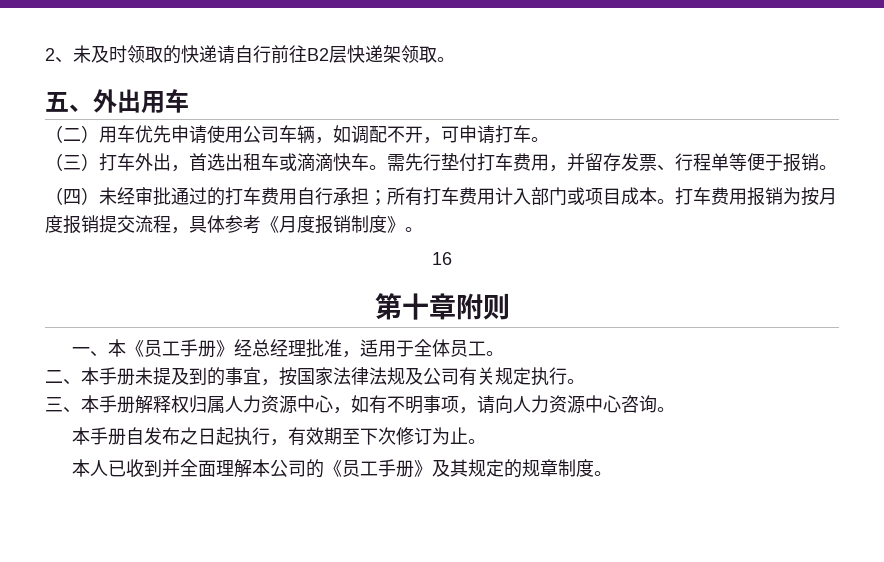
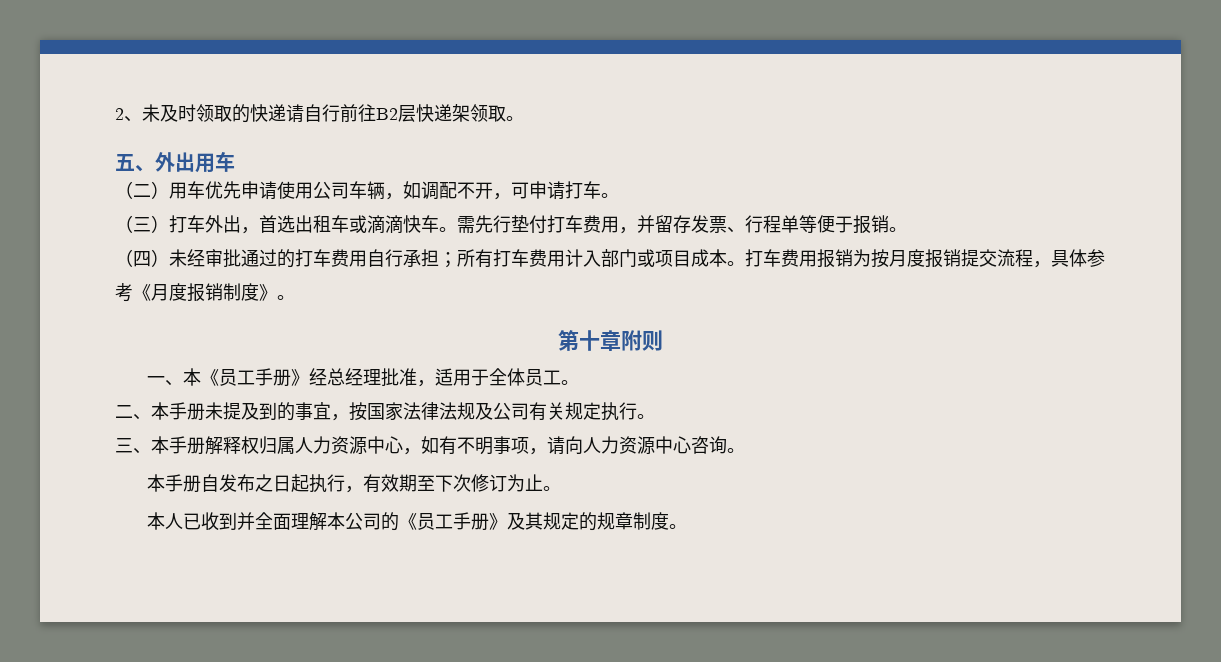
[432,252,452,265] // 16 -> (295, 297) none

